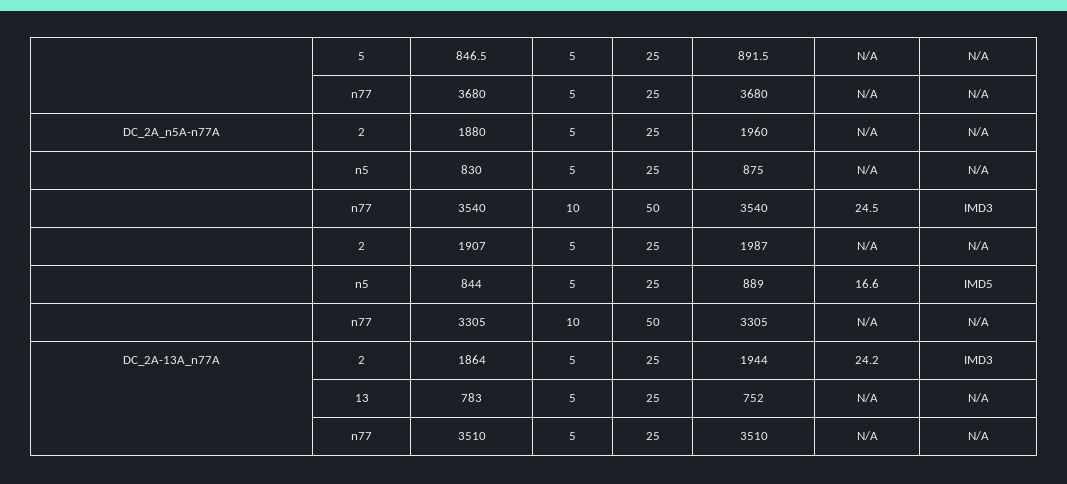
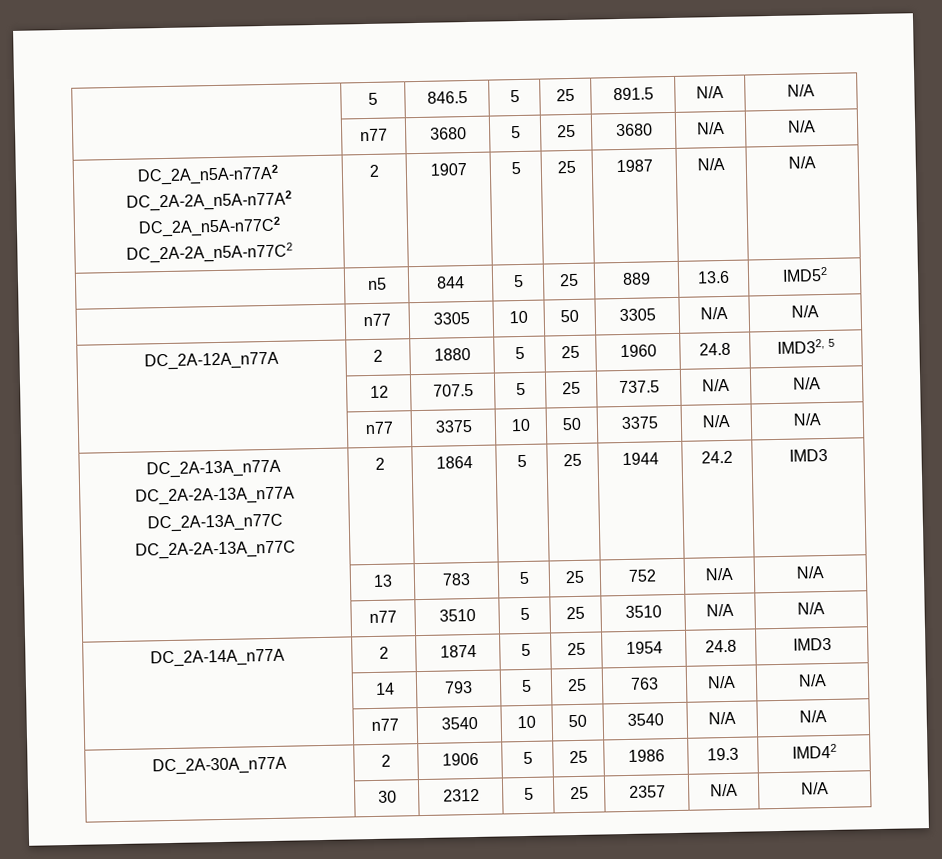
[123,128,220,138] [358,128,365,136] [457,127,486,136] [569,128,576,136] [645,128,660,136] [739,127,768,136] [856,127,878,136] [967,127,989,136] [354,166,369,174] [461,165,482,174] [569,166,576,174] [645,166,660,174] [743,165,764,174] [856,165,878,174] [967,165,989,174] [351,204,372,212] [457,204,486,212] [565,204,580,212] [645,204,660,212] [739,204,768,212] [855,204,879,212] [963,204,993,212] DC_2A_n5A-n77A | 2 | 1880 | 5 | 25 | 1960 | N/A | N/A // | n5 | 830 | 5 | 25 | 875 | N/A | N/A // | n77 | 3540 | 10 | 50 | 3540 | 24.5 | IMD3 // -> [137,164,279,186] [125,190,292,212] [137,216,281,238] [126,242,293,264] DC_2A_n5A-n77A2 // DC_2A-2A_n5A-n77A2 // DC_2A_n5A-n77C2 // DC_2A-2A_n5A-n77C2
[855,279,879,288] [963,280,993,288] 16.6 | IMD5 -> [697,270,730,284] [781,266,828,282] 13.6 | IMD52
[123,356,220,366] DC_2A-13A_n77A -> [144,351,279,371] [373,349,384,362] [433,347,471,361] [514,346,525,360] [561,345,580,359] [619,344,657,358] [699,342,731,356] [776,338,836,354] [369,385,389,398] [432,383,474,397] [515,382,526,396] [562,381,581,395] [618,380,660,394] [702,378,730,392] [793,377,821,390] [365,421,395,435] [434,419,473,433] [511,418,531,432] [562,417,582,431] [620,416,659,430] [702,414,730,428] [793,413,821,426] [146,459,281,479] [134,486,295,506] [146,513,283,533] [135,540,296,560] DC_2A-12A_n77A | 2 | 1880 | 5 | 25 | 1960 | 24.8 | IMD32, 5 // | 12 | 707.5 | 5 | 25 | 737.5 | N/A | N/A // | n77 | 3375 | 10 | 50 | 3375 | N/A | N/A // DC_2A-13A_n77A // DC_2A-2A-13A_n77A // DC_2A-13A_n77C // DC_2A-2A-13A_n77C
(989, 435) none -> [150,648,285,668] [379,646,390,659] [439,644,477,658] [520,643,531,657] [567,642,586,656] [625,641,663,654] [705,639,737,653] [792,637,832,651] [374,682,395,695] [444,681,474,694] [520,679,532,693] [567,678,587,692] [630,677,659,690] [707,675,736,689] [798,674,827,687] [371,718,400,732] [440,716,478,730] [517,715,536,729] [568,714,587,728] [626,713,664,726] [708,711,736,725] [799,710,827,723] [152,756,287,776] [381,754,392,767] [441,752,479,766] [522,751,533,765] [569,750,588,764] [627,749,665,762] [707,747,739,761] [791,743,837,759] [377,790,397,803] [442,788,480,802] [523,787,534,801] [570,786,589,800] [628,785,666,798] [710,783,738,797] [801,782,829,795] // DC_2A-14A_n77A | 2 | 1874 | 5 | 25 | 1954 | 24.8 | IMD3 // | 14 | 793 | 5 | 25 | 763 | N/A | N/A // | n77 | 3540 | 10 | 50 | 3540 | N/A | N/A // DC_2A-30A_n77A | 2 | 1906 | 5 | 25 | 1986 | 19.3 | IMD42 // | 30 | 2312 | 5 | 25 | 2357 | N/A | N/A

